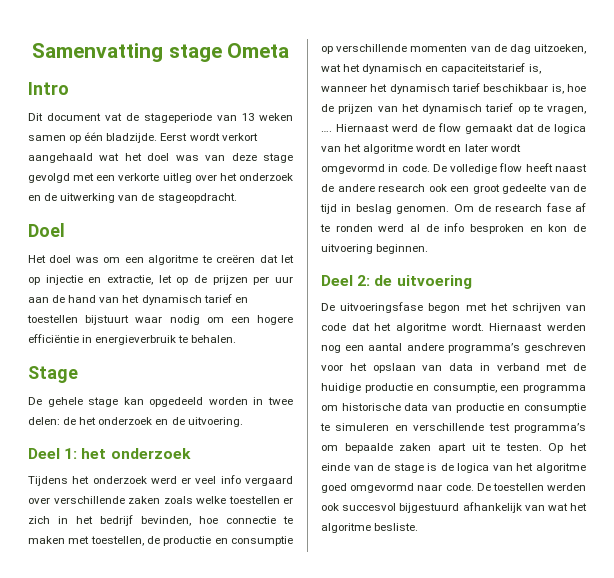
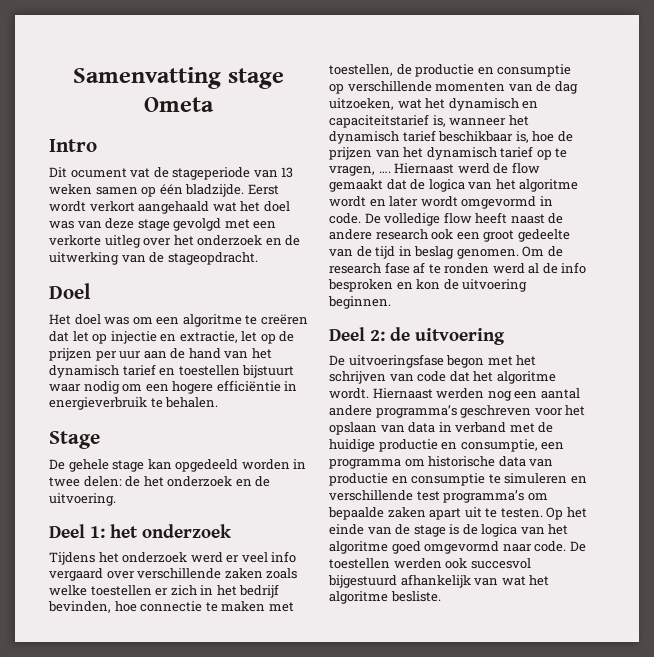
[47,113,101,121] document -> [70,168,127,178] ocument

